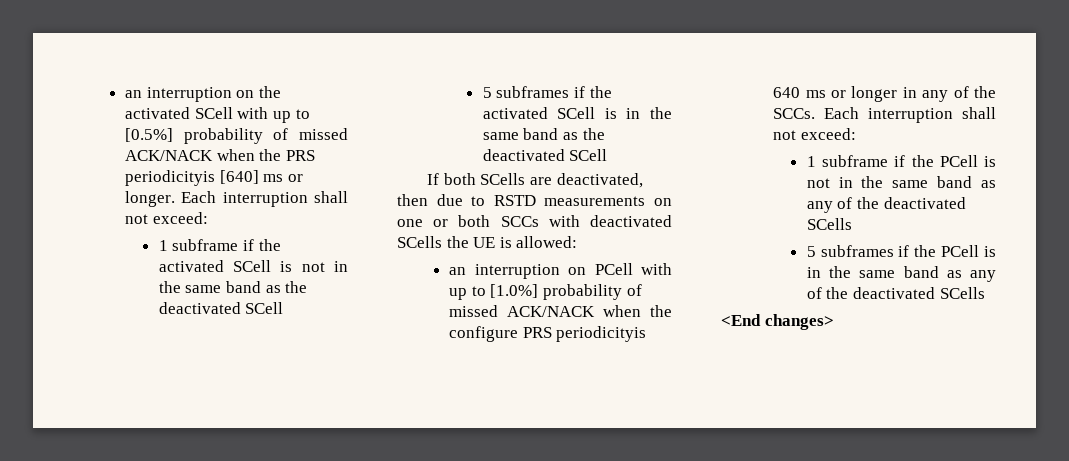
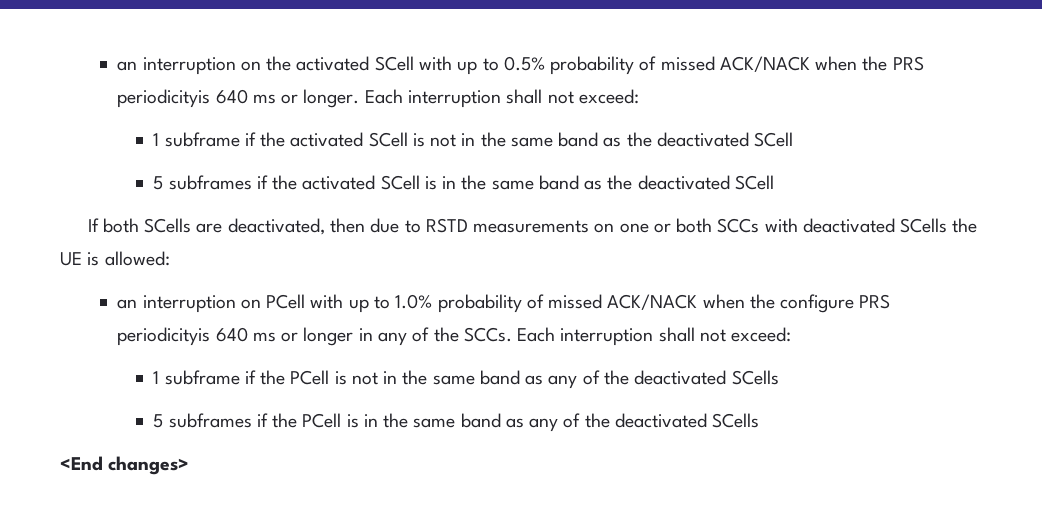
[125,128,174,142] [0.5%] -> [503,56,545,71] 0.5%
[219,170,259,184] [640] -> [215,89,248,104] 640
[490,284,539,298] [1.0%] -> [395,294,433,309] 1.0%

